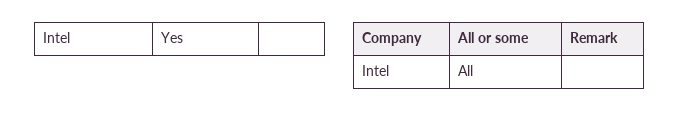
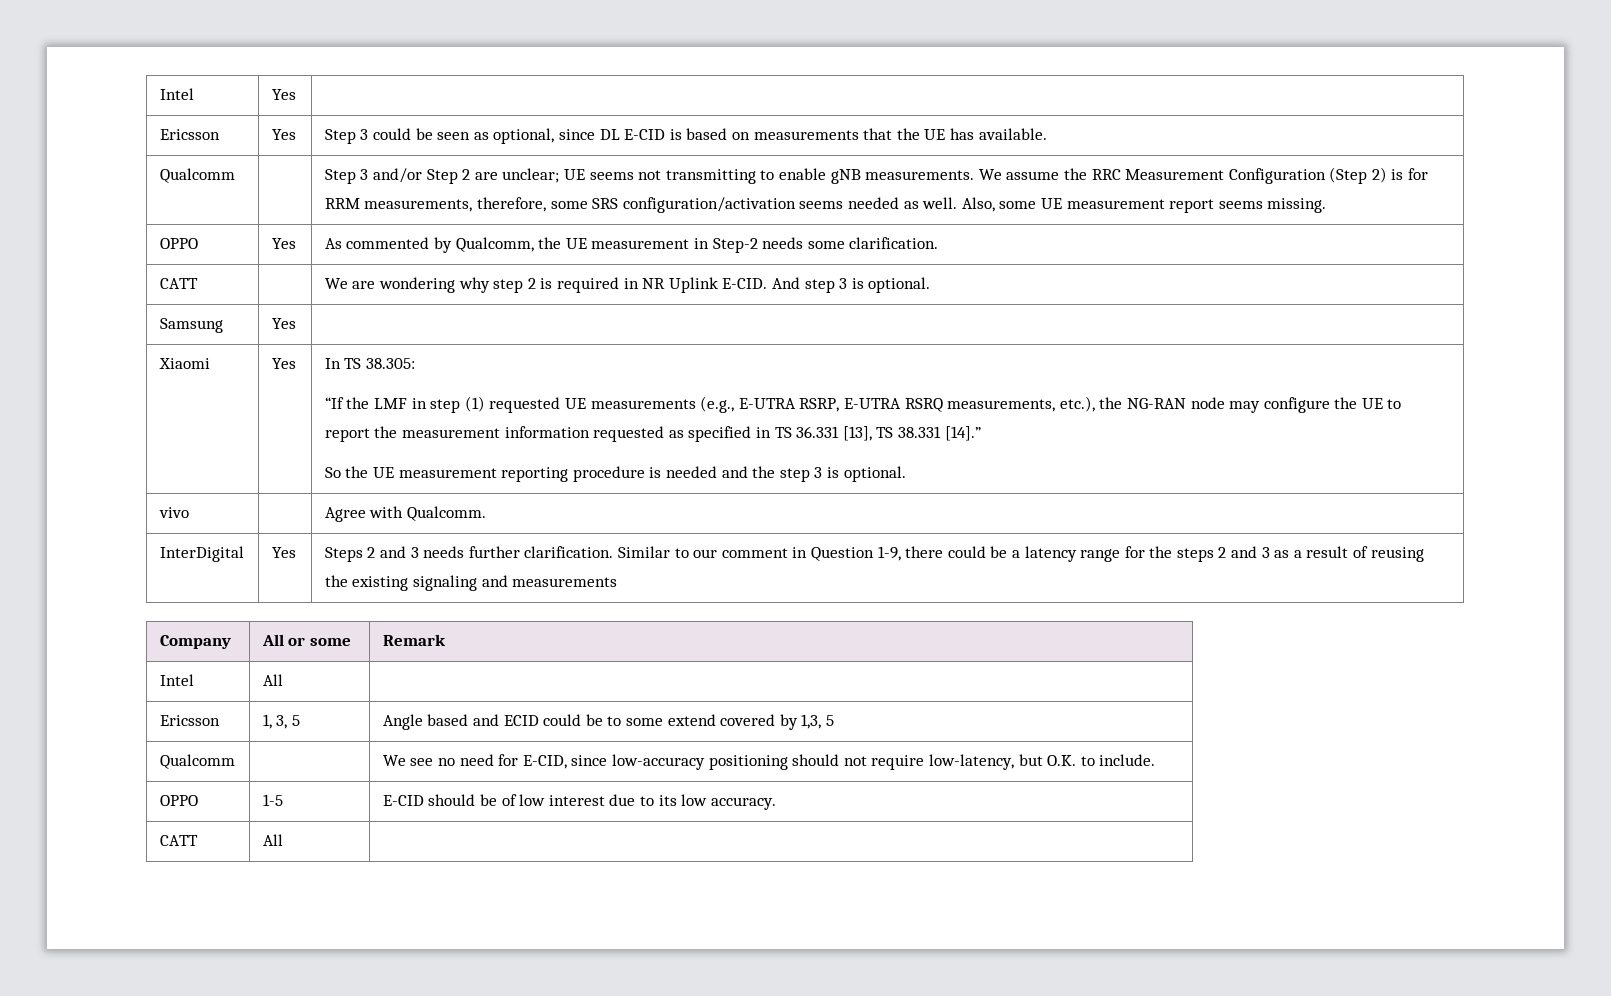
(184, 37) none -> [159,129,220,140] [271,129,296,140] [324,128,1047,144] [159,168,235,183] [324,167,1429,184] [324,197,1327,213] [159,238,198,249] [271,238,296,249] [324,237,939,253] [159,278,198,289] [324,277,931,293] [159,318,223,333] [271,318,296,329] [158,358,210,369] [271,358,296,369] [324,358,416,369] [324,396,1402,413] [324,426,981,442] [324,466,906,482] [158,507,189,518] [324,506,487,522] [159,546,244,562] [271,547,296,558] [324,546,1424,562] [324,575,618,591] // Ericsson | Yes | Step 3 could be seen as optional, since DL E-CID is based on measurements that the UE has available. // Qualcomm | | Step 3 and/or Step 2 are unclear; UE seems not transmitting to enable gNB measurements. We assume the RRC Measurement Configuration (Step 2) is for RRM measurements, therefore, some SRS configuration/activation seems needed as well. Also, some UE measurement report seems missing. // OPPO | Yes | As commented by Qualcomm, the UE measurement in Step-2 needs some clarification. // CATT | | We are wondering why step 2 is required in NR Uplink E-CID. And step 3 is optional. // Samsung | Yes | // Xiaomi | Yes | In TS 38.305: // “If the LMF in step (1) requested UE measurements (e.g., E-UTRA RSRP, E-UTRA RSRQ measurements, etc.), the NG-RAN node may configure the UE to report the measurement information requested as specified in TS 36.331 [13], TS 38.331 [14].” // So the UE measurement reporting procedure is needed and the step 3 is optional. // vivo | | Agree with Qualcomm. // InterDigital | Yes | Steps 2 and 3 needs further clarification. Similar to our comment in Question 1-9, there could be a latency range for the steps 2 and 3 as a result of reusing the existing signaling and measurements
(474, 70) none -> [159,715,220,726] [262,714,301,729] [382,714,834,730] [159,754,235,769] [382,754,1156,770] [159,795,198,806] [262,794,283,806] [382,794,776,810] [159,835,198,846] [262,834,283,846] // Ericsson | 1, 3, 5 | Angle based and ECID could be to some extend covered by 1,3, 5 // Qualcomm | | We see no need for E-CID, since low-accuracy positioning should not require low-latency, but O.K. to include. // OPPO | 1-5 | E-CID should be of low interest due to its low accuracy. // CATT | All |

